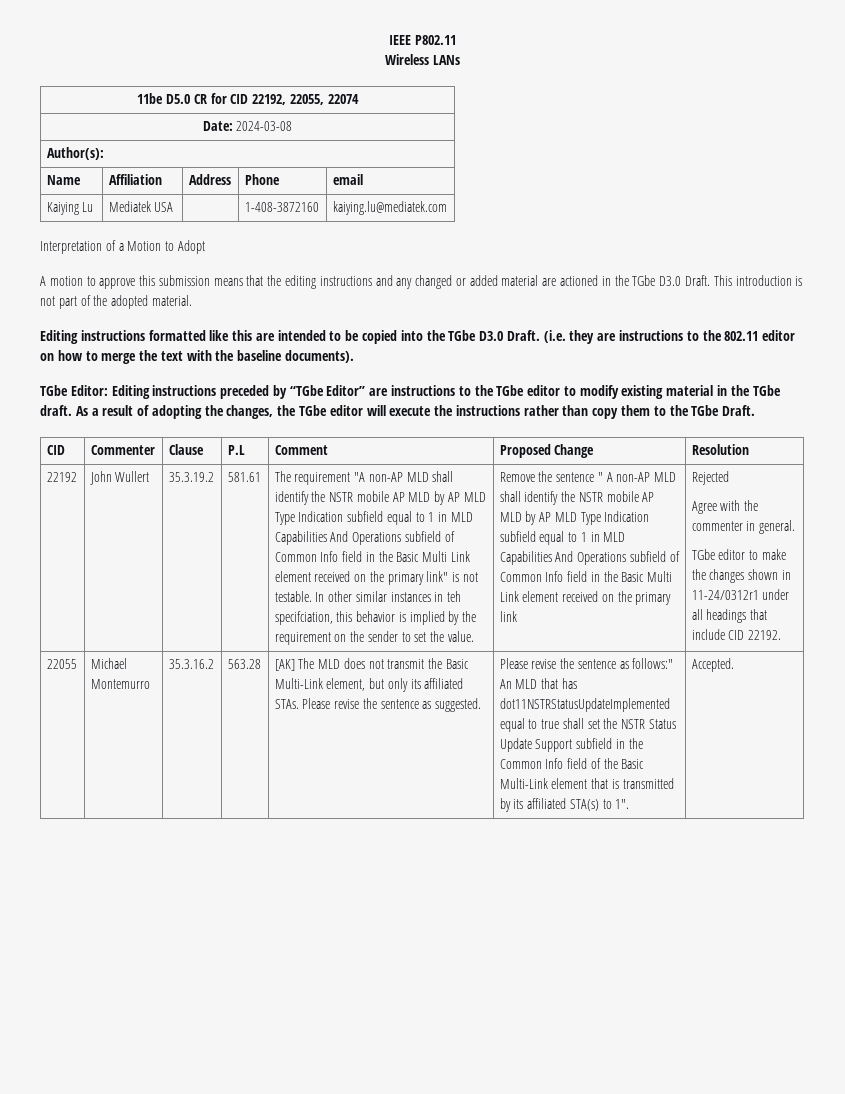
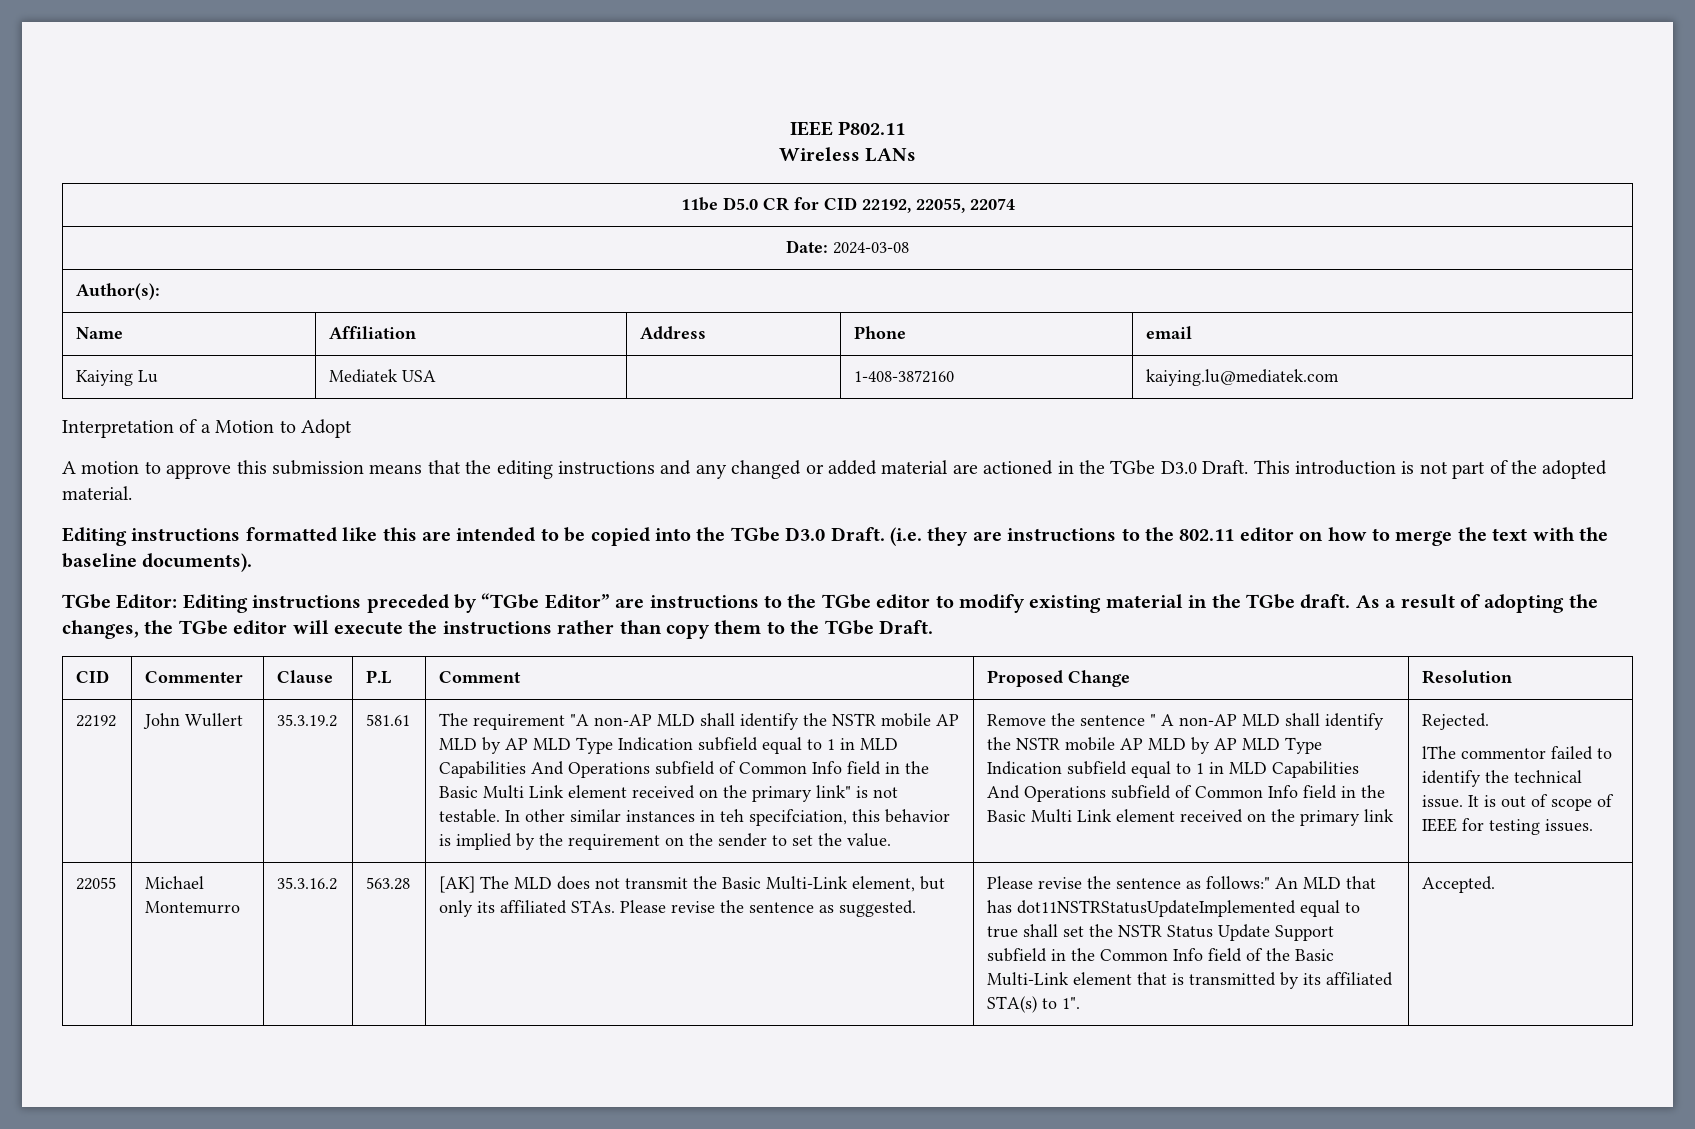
[691,471,729,485] [691,500,759,514] [691,520,796,534] [691,549,786,560] [691,569,791,583] [691,589,790,600] [691,609,768,623] [691,629,782,640] Rejected // Agree with the commenter in general. // TGbe editor to make the changes shown in 11-24/0312r1 under all headings that include CID 22192. -> [1422,713,1490,730] [1422,746,1613,760] [1422,770,1583,787] [1422,794,1615,811] [1422,818,1594,835] Rejected. // lThe commentor failed to identify the technical issue. It is out of scope of IEEE for testing issues.

